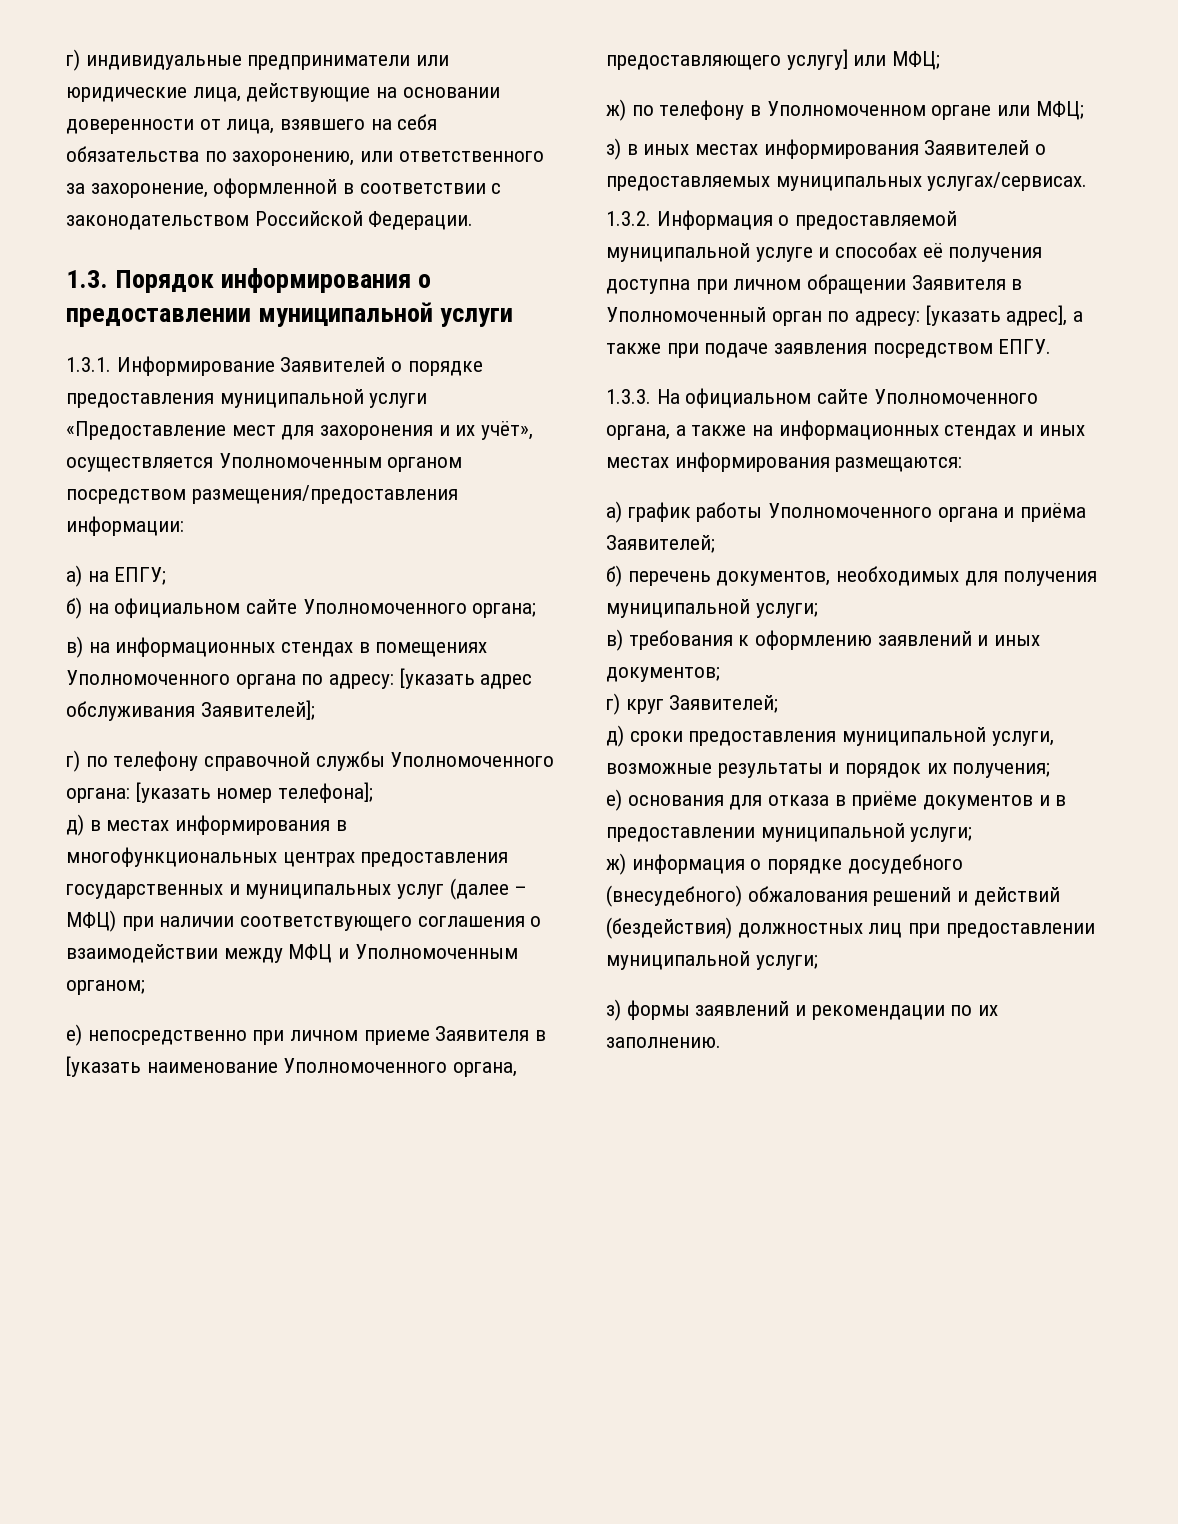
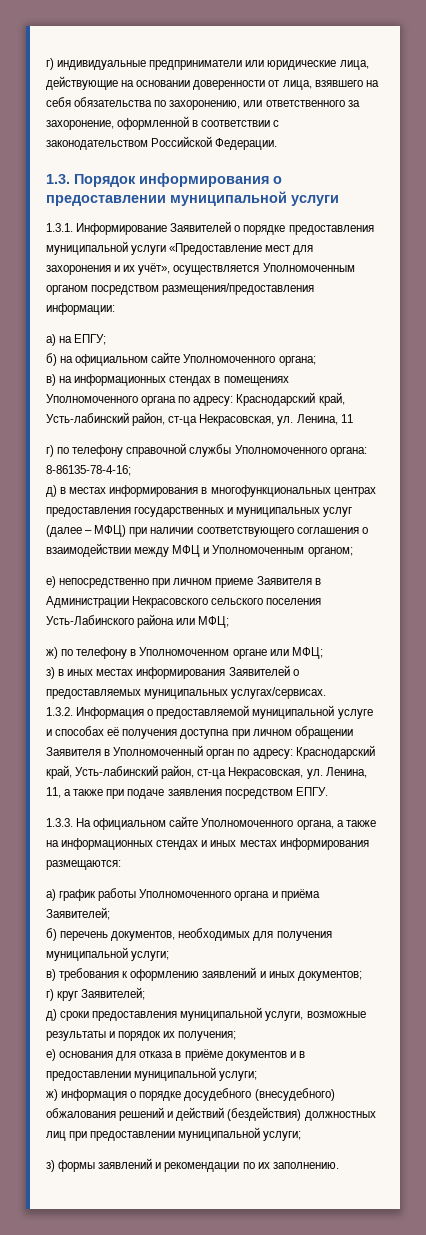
[399,668,533,689] [66,700,315,721] [указать адрес обслуживания Заявителей]; -> [236,392,345,406] [46,412,353,426] Краснодарский край, Усть-лабинский район, ст-ца Некрасовская, ул. Ленина, 11
[135,782,374,803] [указать номер телефона]; -> [46,465,131,476] 8-86135-78-4-16;
[66,1056,518,1077] [606,49,848,70] [указать наименование Уполномоченного органа, предоставляющего услугу] -> [46,596,322,608] [46,614,175,628] Администрации Некрасовского сельского поселения Усть-Лабинского района
[925,305,1068,326] [указать адрес], -> [295,745,375,759] [46,765,367,779] [46,787,61,798] Краснодарский край, Усть-лабинский район, ст-ца Некрасовская, ул. Ленина, 11,

